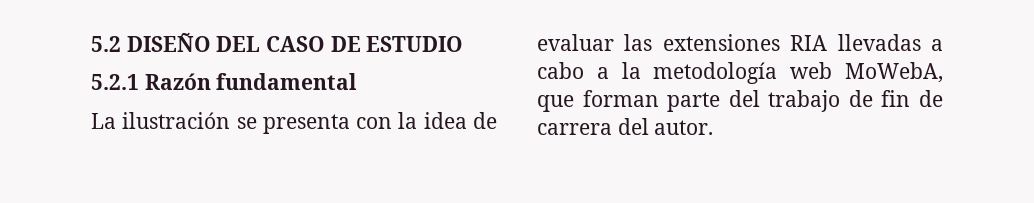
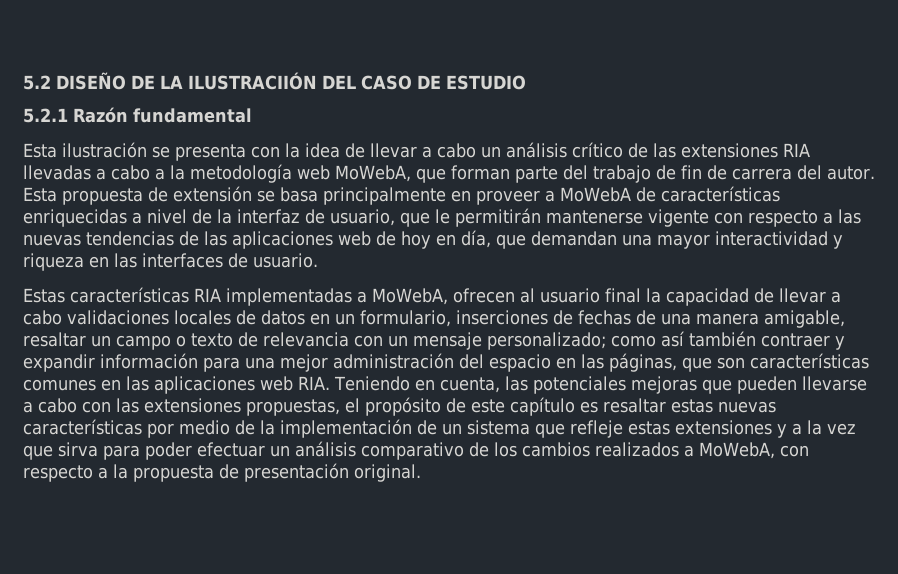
(211, 42) none -> [131,72,317,90] DE LA ILUSTRACIIÓN
[91,113,116,129] La -> [23,143,57,158] Esta
[537,34,614,51] evaluar -> [370,142,648,158] llevar a cabo un análisis crítico de
(714, 127) none -> [23,186,780,205] [23,208,861,227] [23,230,843,249] [23,253,318,271] [23,287,841,306] [23,310,845,328] [23,331,845,350] [23,353,869,372] [23,376,867,394] [23,397,776,416] [23,419,856,438] [23,441,809,460] [23,463,421,482] Esta propuesta de extensión se basa principalmente en proveer a MoWebA de características enriquecidas a nivel de la interfaz de usuario, que le permitirán mantenerse vigente con respecto a las nuevas tendencias de las aplicaciones web de hoy en día, que demandan una mayor interactividad y riqueza en las interfaces de usuario. // Estas características RIA implementadas a MoWebA, ofrecen al usuario final la capacidad de llevar a cabo validaciones locales de datos en un formulario, inserciones de fechas de una manera amigable, resaltar un campo o texto de relevancia con un mensaje personalizado; como así también contraer y expandir información para una mejor administración del espacio en las páginas, que son características comunes en las aplicaciones web RIA. Teniendo en cuenta, las potenciales mejoras que pueden llevarse a cabo con las extensiones propuestas, el propósito de este capítulo es resaltar estas nuevas características por medio de la implementación de un sistema que refleje estas extensiones y a la vez que sirva para poder efectuar un análisis comparativo de los cambios realizados a MoWebA, con respecto a la propuesta de presentación original.

